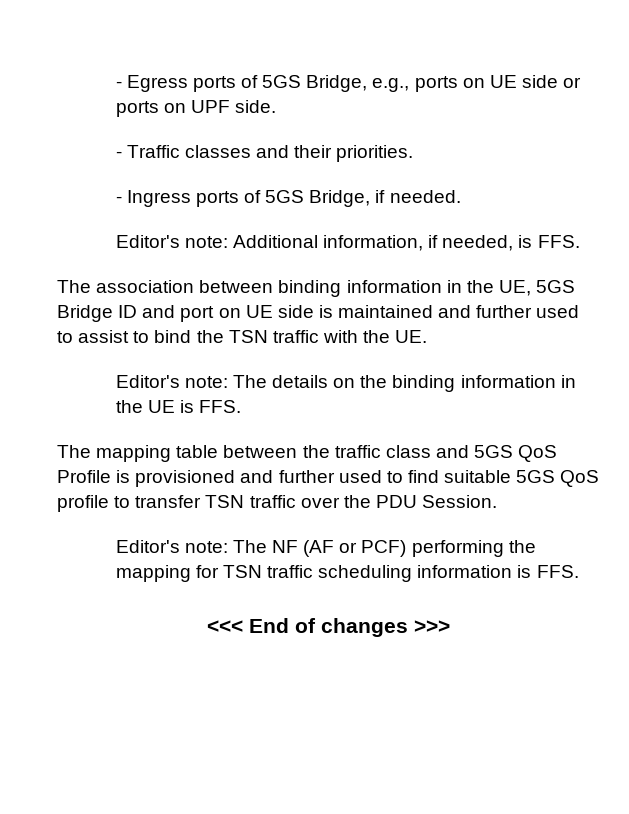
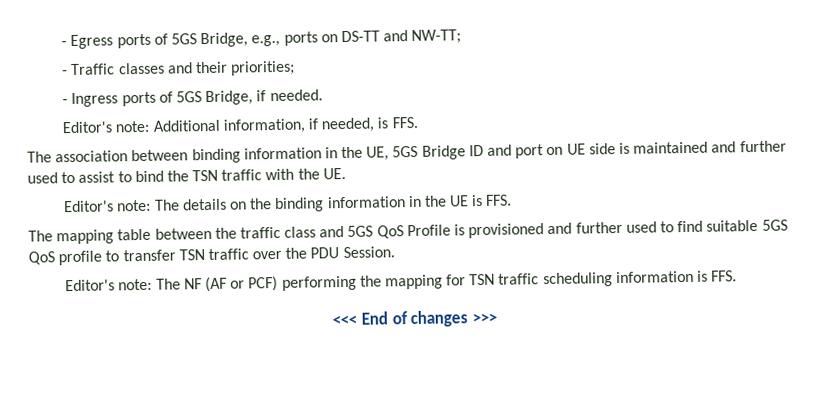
[489,75,582,88] [115,100,277,117] UE side or ports on UPF side. -> [340,29,462,45] DS-TT and NW-TT;
[336,145,414,162] priorities. -> [230,60,296,76] priorities;

